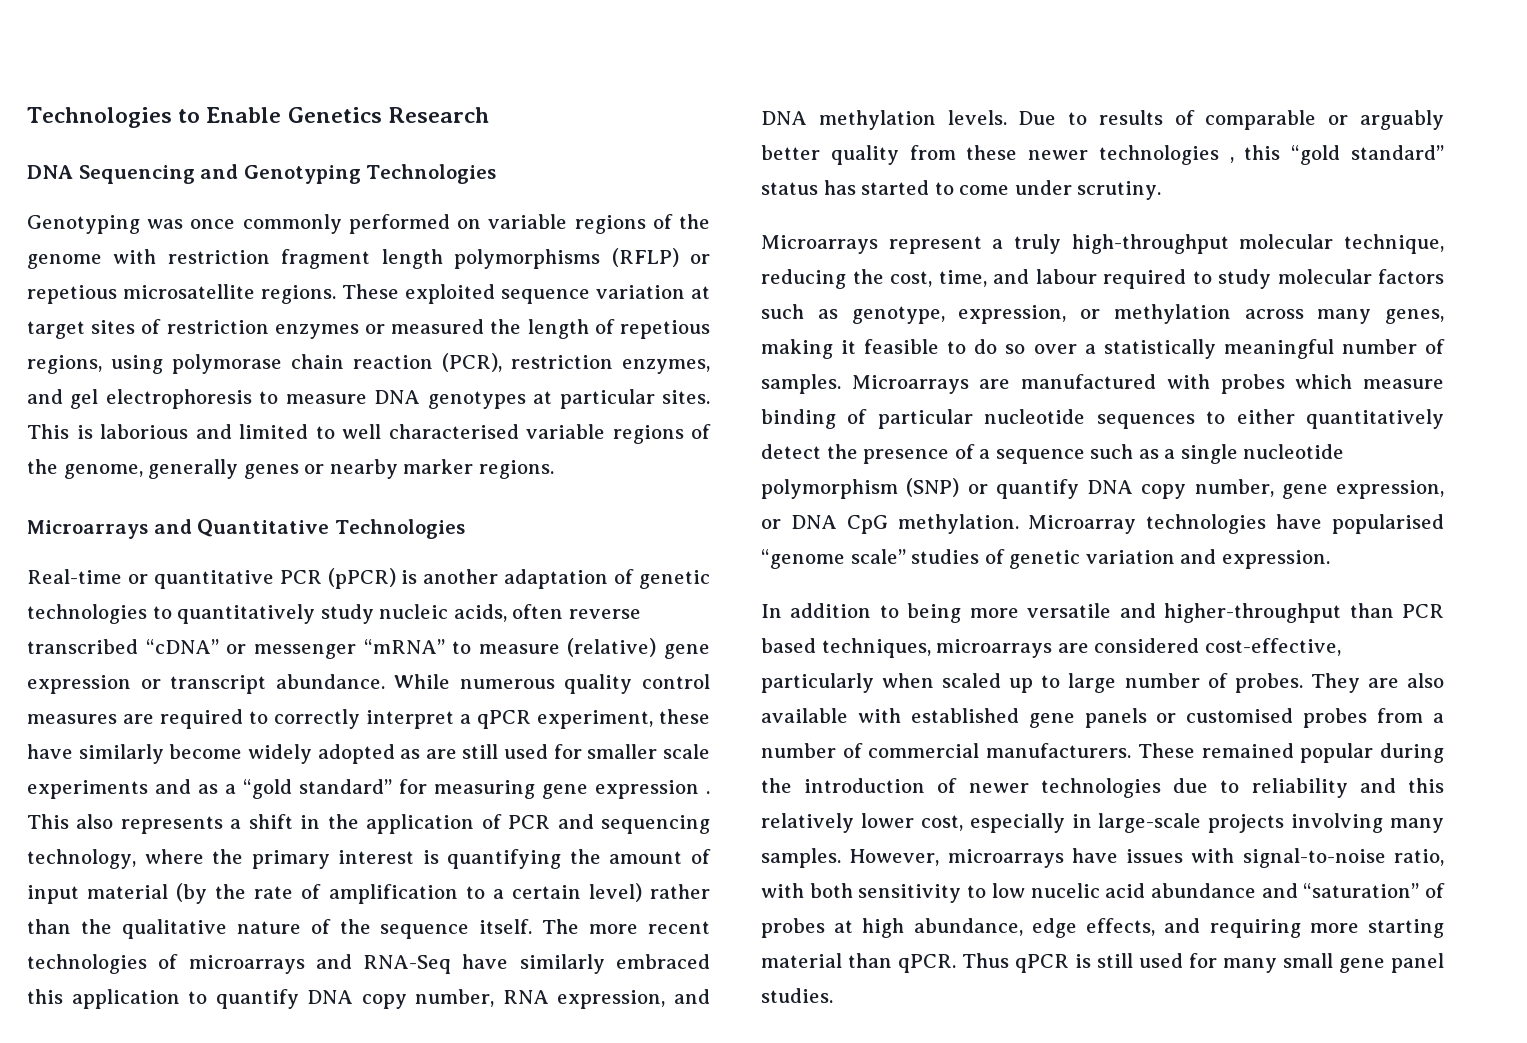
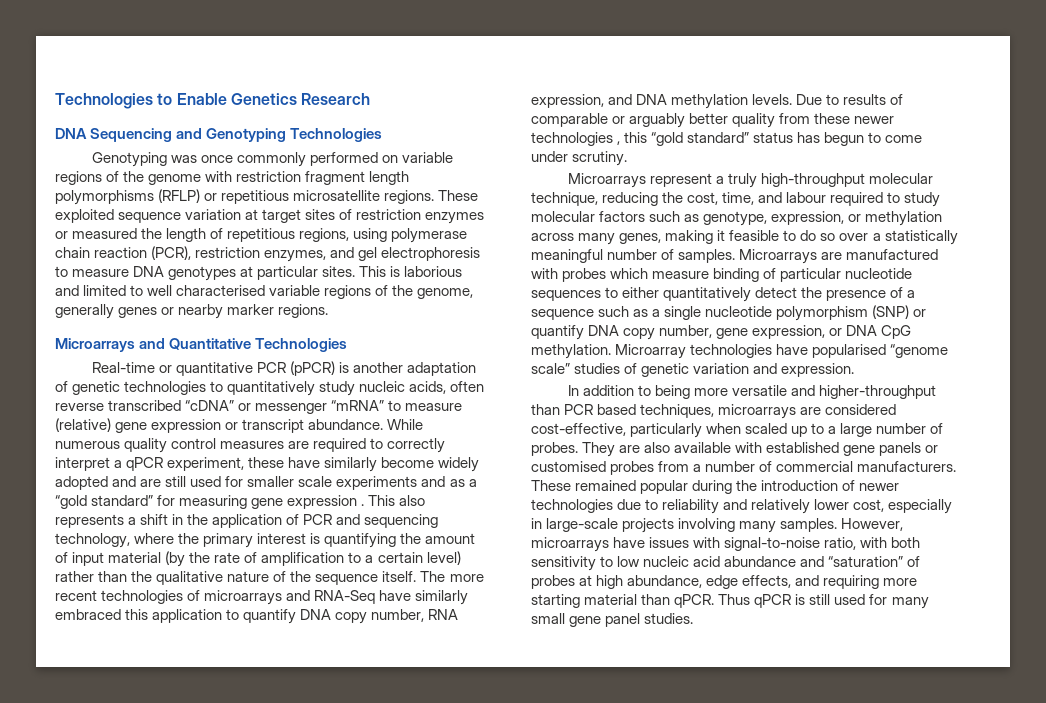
[27,285,117,304] repetious -> [221,190,290,204] repetitious
[620,320,710,339] repetious -> [227,228,296,242] repetitious
[172,354,282,374] polymorase -> [391,228,468,243] polymerase
[400,749,421,759] as -> [112,476,137,487] and
[861,180,930,195] started -> [824,132,865,146] begun
(1061, 681) none -> [828,426,837,434] a
[1408,778,1444,793] this -> (748, 504) none
[1030,883,1100,898] nucelic -> [643,556,690,567] nucleic

